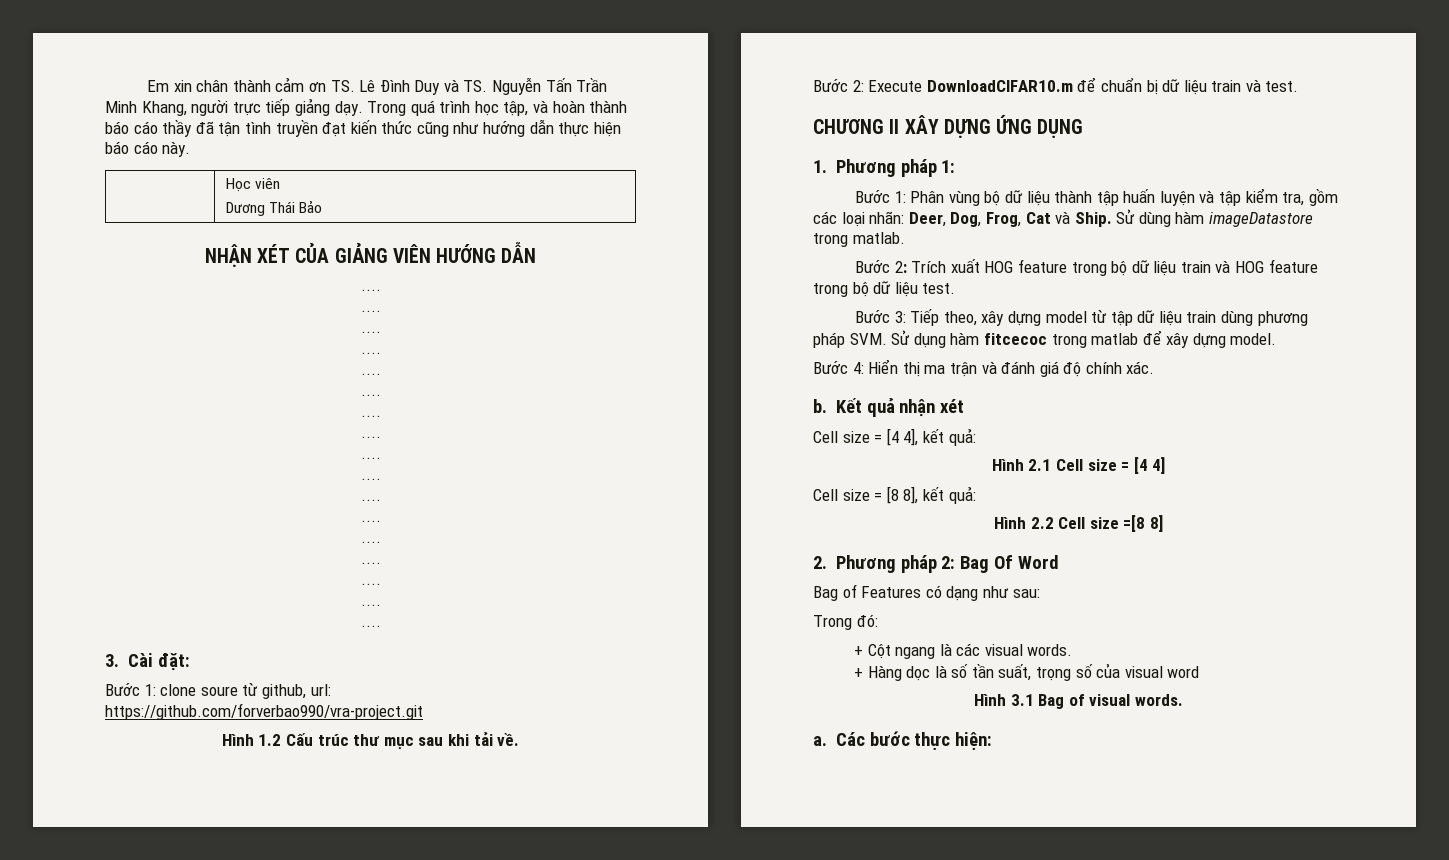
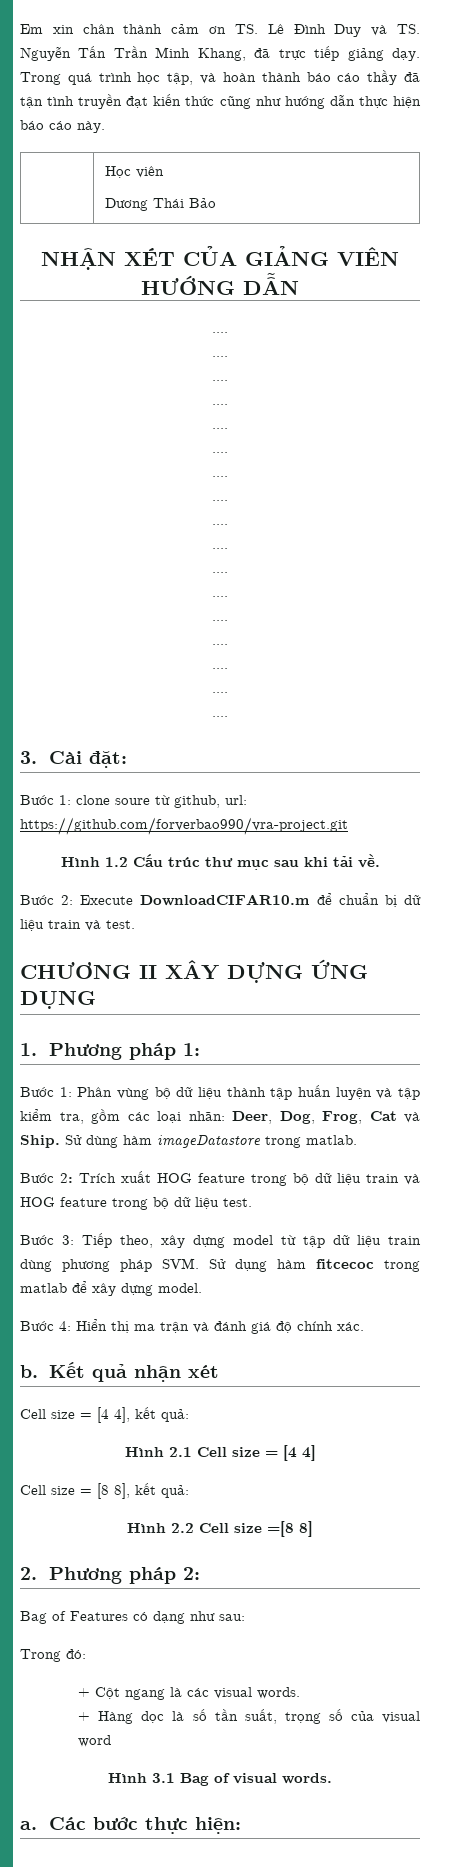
[191,100,229,116] người -> [254,48,271,58] đã
[960,555,1060,573] Bag Of Word -> (201, 1573) none

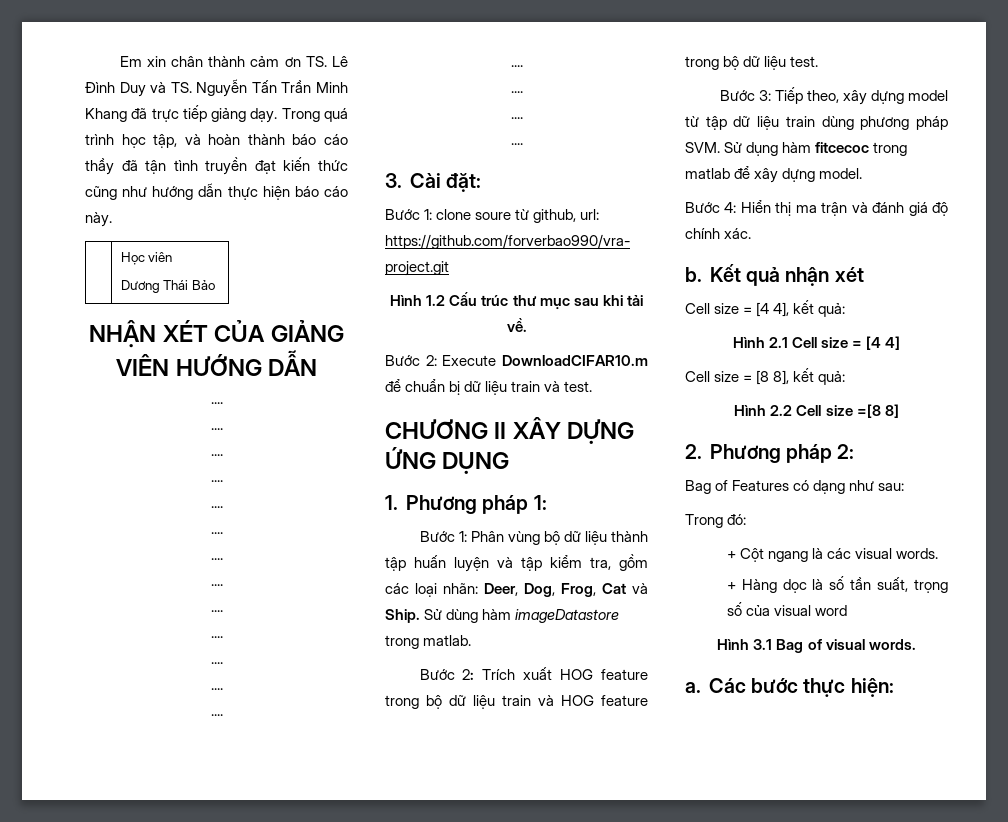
[197,48,246,61] Khang, -> [85,108,127,122] Khang

